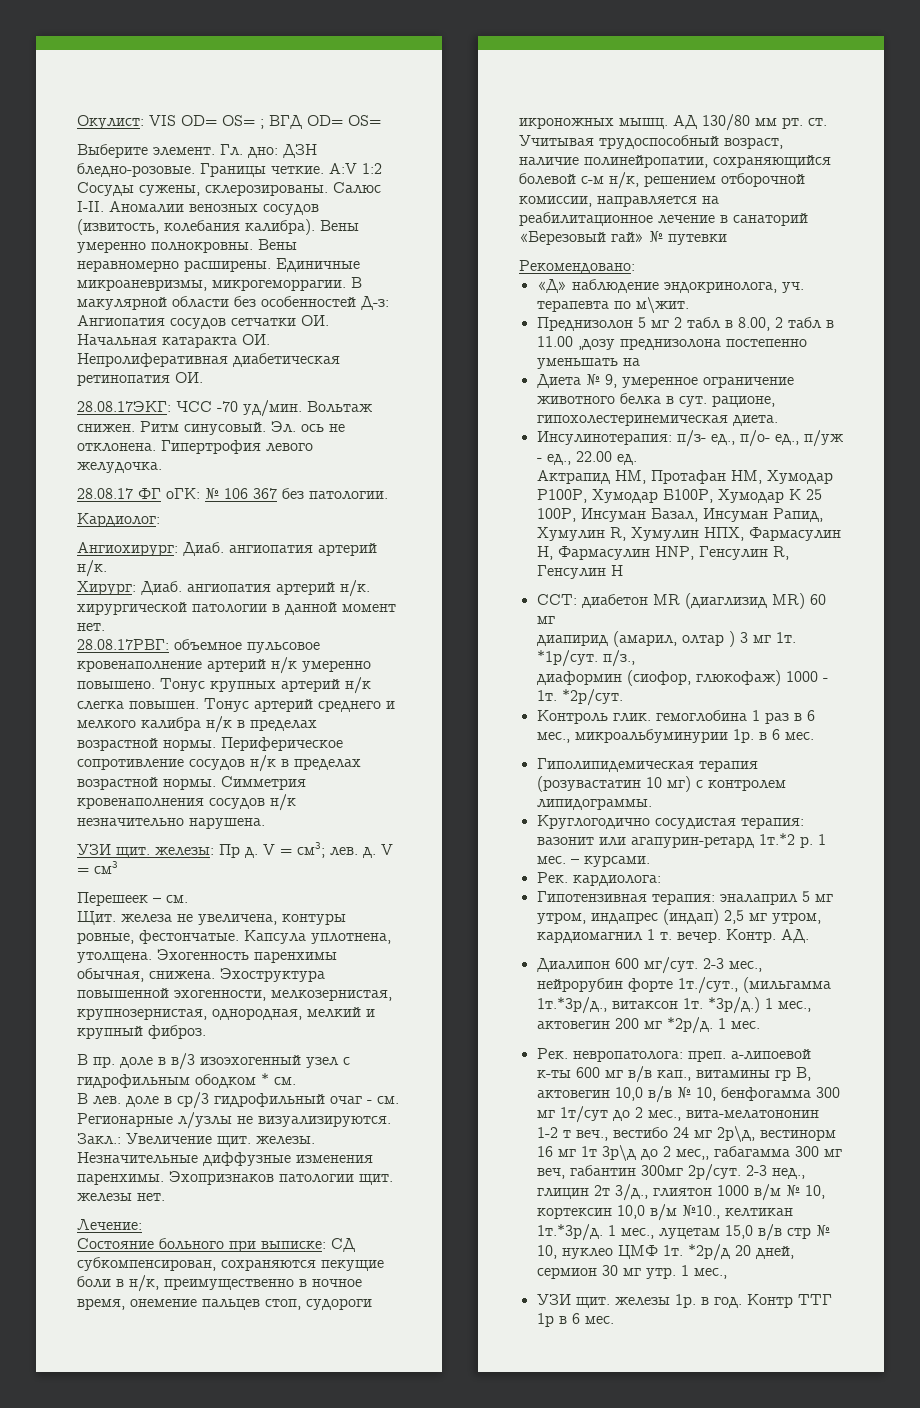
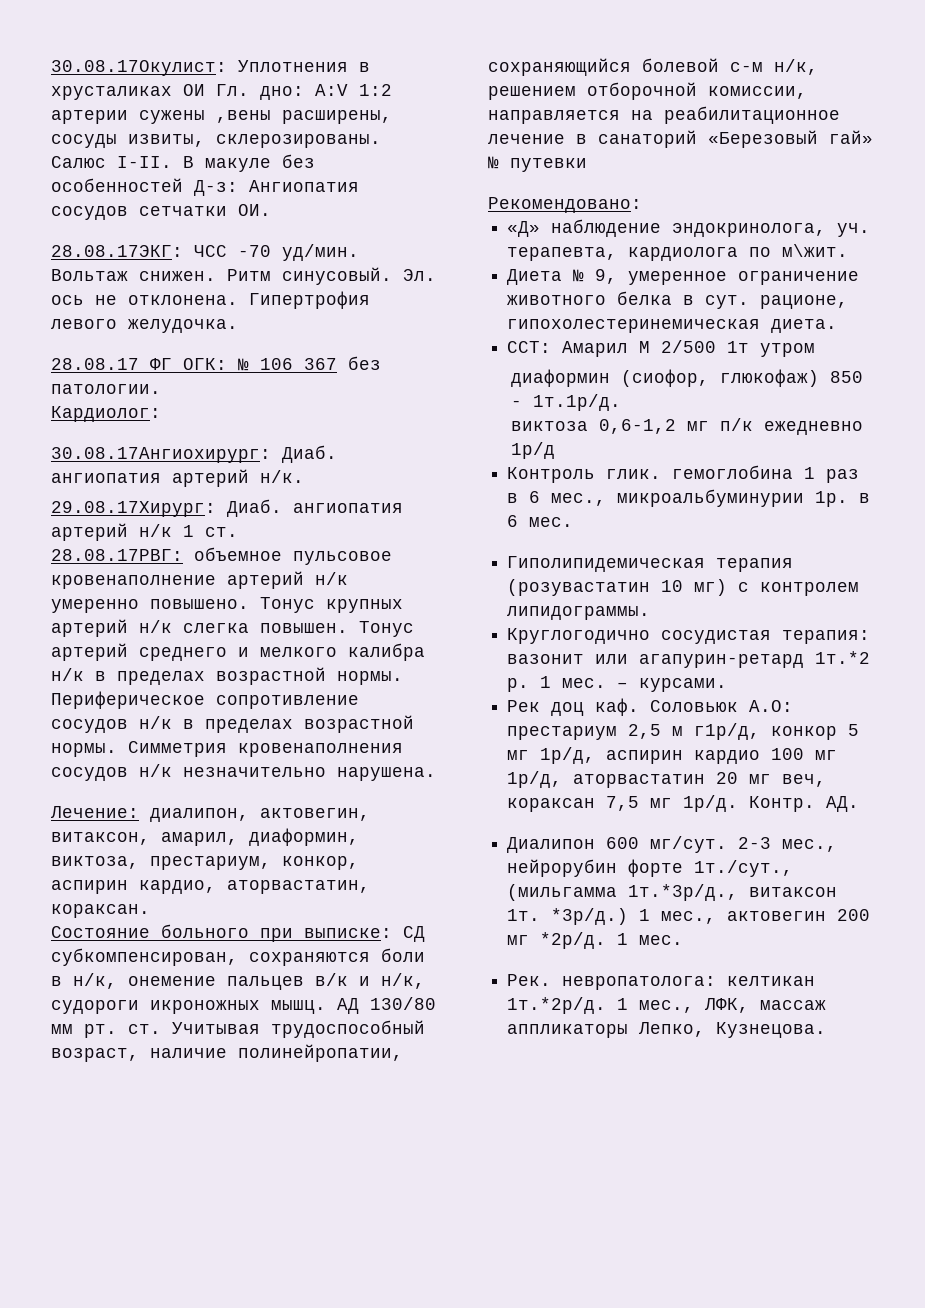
[77,115,381,129] [77,144,317,158] [77,163,382,177] [77,182,381,196] [77,201,319,215] [77,219,359,235] [77,239,297,253] [77,258,360,272] [77,277,362,291] [77,296,229,310] Окулист: VIS OD= OS= ; ВГД OD= OS= // Выберите элемент. Гл. дно: ДЗН бледно-розовые. Границы четкие. А:V 1:2 Сосуды сужены, склерозированы. Салюс I-II. Аномалии венозных сосудов (извитость, колебания калибра). Вены умеренно полнокровны. Вены неравномерно расширены. Единичные микроаневризмы, микрогеморрагии. В макулярной области -> [51,60,370,76] [51,84,392,100] [51,110,392,124] [51,134,381,148] [51,156,271,172] 30.08.17Окулист: Уплотнения в хрусталиках ОИ Гл. дно: А:V 1:2 артерии сужены ,вены расширены, сосуды извиты, склерозированы. Салюс I-II. В макуле
[77,334,270,348] [77,353,340,367] [77,372,203,386] Начальная катаракта ОИ. Непролиферативная диабетическая ретинопатия ОИ. -> (271, 210) none
[166,488,200,499] оГК: -> [183,358,227,370] ОГК:
[77,542,178,556] Ангиохирург: -> [51,447,271,463] 30.08.17Ангиохирург:
[77,580,370,597] [77,602,396,615] [77,623,105,631] Хирург: Диаб. ангиопатия артерий н/к. хирургической патологии в данной момент нет. -> [51,499,403,517] [51,523,238,541] 29.08.17Хирург: Диаб. ангиопатия артерий н/к 1 ст.
[77,842,393,858] [77,861,118,874] [77,892,188,906] [77,911,346,925] [77,930,391,944] [77,949,337,963] [77,968,325,982] [77,988,392,1001] [77,1007,375,1020] [77,1025,206,1039] [77,1053,350,1070] [77,1073,296,1088] [77,1092,399,1109] [77,1112,391,1129] [77,1133,315,1147] [77,1152,373,1166] [77,1171,393,1185] [77,1193,165,1202] [77,1219,142,1230] УЗИ щит. железы: Пр д. V = см3; лев. д. V = см3 // Перешеек – см. // Щит. железа не увеличена, контуры ровные, фестончатые. Капсула уплотнена, утолщена. Эхогенность паренхимы обычная, снижена. Эхоструктура повышенной эхогенности, мелкозернистая, крупнозернистая, однородная, мелкий и крупный фиброз. // В пр. доле в в/3 изоэхогенный узел с гидрофильным ободком * см. // В лев. доле в ср/3 гидрофильный очаг - см. Регионарные л/узлы не визуализируются. Закл.: Увеличение щит. железы. Незначительные диффузные изменения паренхимы. Эхопризнаков патологии щит. железы нет. // Лечение: -> [50,806,370,822] [51,828,359,846] [51,856,359,870] [51,880,370,894] [51,904,150,918] Лечение: диалипон, актовегин, витаксон, амарил, диаформин, виктоза, престариум, конкор, аспирин кардио, аторвастатин, кораксан.
[321,1260,384,1271] пекущие -> (370, 959) none
[164,1278,362,1290] [77,1298,301,1310] преимущественно в ночное время, онемение пальцев стоп, -> [128,973,425,990] онемение пальцев в/к и н/к,
[536,300,609,312] терапевта -> [507,247,739,261] терапевта, кардиолога
[536,317,834,331] [536,336,807,350] [536,358,640,369] // Преднизолон 5 мг 2 табл в 8.00, 2 табл в 11.00 ,дозу преднизолона постепенно уменьшать на -> (849, 250) none
[536,430,843,447] [536,451,637,465] [537,470,834,484] [537,489,823,503] [537,508,824,522] [537,527,842,541] [537,546,790,560] [537,565,624,579] [536,593,826,609] [536,616,555,624] [537,631,797,647] [537,650,636,667] [537,670,829,686] [537,689,624,706] Инсулинотерапия: п/з- ед., п/о- ед., п/уж - ед., 22.00 ед. // Актрапид НМ, Протафан НМ, Хумодар Р100Р, Хумодар Б100Р, Хумодар К 25 100Р, Инсуман Базал, Инсуман Рапид, Хумулин R, Хумулин НПХ, Фармасулин Н, Фармасулин НNР, Генсулин R, Генсулин Н // ССТ: диабетон МR (диаглизид МR) 60 мг // диапирид (амарил, олтар ) 3 мг 1т. *1р/сут. п/з., // диаформин (сиофор, глюкофаж) 1000 - 1т. *2р/сут. -> [507,340,816,357] [510,369,863,387] [510,394,621,411] [510,418,863,435] [510,442,555,459] ССТ: Амарил М 2/500 1т утром // диаформин (сиофор, глюкофаж) 850 - 1т.1р/д. // виктоза 0,6-1,2 мг п/к ежедневно 1р/д
[536,872,661,886] [536,891,833,905] [536,909,821,925] [536,929,721,943] Рек. кардиолога: // Гипотензивная терапия: эналаприл 5 мг утром, индапрес (индап) 2,5 мг утром, кардиомагнил 1 т. вечер. -> [507,698,794,716] [507,723,860,740] [507,747,838,764] [507,771,827,788] [507,795,739,812] Рек доц каф. Соловьюк А.О: престариум 2,5 м г1р/д, конкор 5 мг 1р/д, аспирин кардио 100 мг 1р/д, аторвастатин 20 мг веч, кораксан 7,5 мг 1р/д.
[687,1049,811,1062] [536,1066,811,1083] [536,1086,840,1103] [536,1106,819,1123] [536,1126,836,1142] [536,1145,842,1161] [536,1164,805,1181] [536,1184,825,1201] [536,1204,793,1221] [536,1224,830,1241] [536,1244,794,1261] [536,1265,727,1279] [536,1294,832,1308] [536,1313,614,1327] преп. а-липоевой к-ты 600 мг в/в кап., витамины гр В, актовегин 10,0 в/в № 10, бенфогамма 300 мг 1т/сут до 2 мес., вита-мелатононин 1-2 т веч., вестибо 24 мг 2р\д, вестинорм 16 мг 1т 3р\д до 2 мес,, габагамма 300 мг веч, габантин 300мг 2р/сут. 2-3 нед., глицин 2т 3/д., глиятон 1000 в/м № 10, кортексин 10,0 в/м №10., келтикан 1т.*3р/д. 1 мес., луцетам 15,0 в/в стр № 10, нуклео ЦМФ 1т. *2р/д 20 дней, сермион 30 мг утр. 1 мес., // УЗИ щит. железы 1р. в год. Контр ТТГ 1р в 6 мес. -> [727,976,816,986] [507,997,827,1014] [507,1022,827,1038] келтикан 1т.*2р/д. 1 мес., ЛФК, массаж аппликаторы Лепко, Кузнецова.

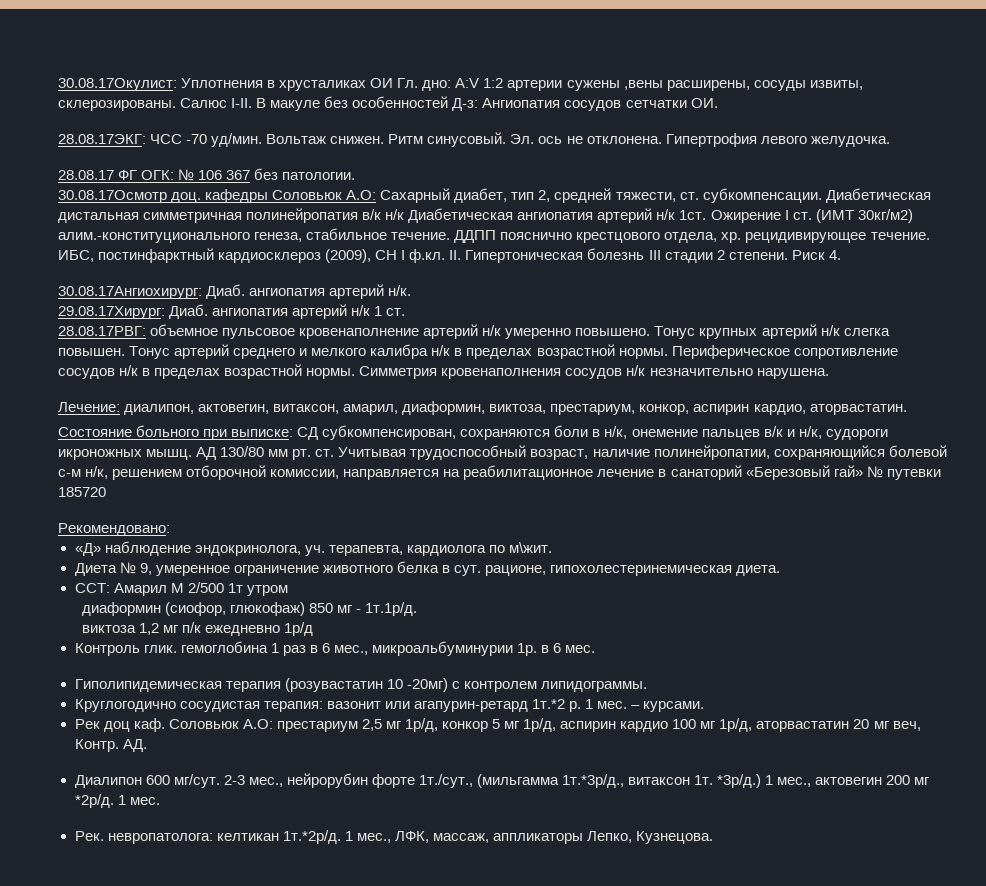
[51,406,161,422] Кардиолог: -> [58,188,931,203] [58,208,913,223] [58,228,930,243] [58,248,841,263] 30.08.17Осмотр доц. кафедры Соловьюк А.О: Сахарный диабет, тип 2, средней тяжести, ст. субкомпенсации. Диабетическая дистальная симметричная полинейропатия в/к н/к Диабетическая ангиопатия артерий н/к 1ст. Ожирение I ст. (ИМТ 30кг/м2) алим.-конституционального генеза, стабильное течение. ДДПП пояснично крестцового отдела, хр. рецидивирующее течение. ИБС, постинфарктный кардиосклероз (2009), СН I ф.кл. II. Гипертоническая болезнь III стадии 2 степени. Риск 4.
[227,880,370,894] [51,904,150,918] аторвастатин, кораксан. -> [809,404,907,415] аторвастатин.
(587, 165) none -> [58,487,106,497] 185720
(863, 377) none -> [337,605,354,613] мг
[598,419,676,434] 0,6-1,2 -> [139,623,160,635] 1,2
[694,579,728,596] мг) -> [406,678,448,692] -20мг)
[672,723,761,740] м г1р/д, -> [385,718,438,732] мг 1р/д,
[507,795,739,812] кораксан 7,5 мг 1р/д. -> (921, 726) none
[760,1000,827,1010] массаж -> [432,833,489,843] массаж,

